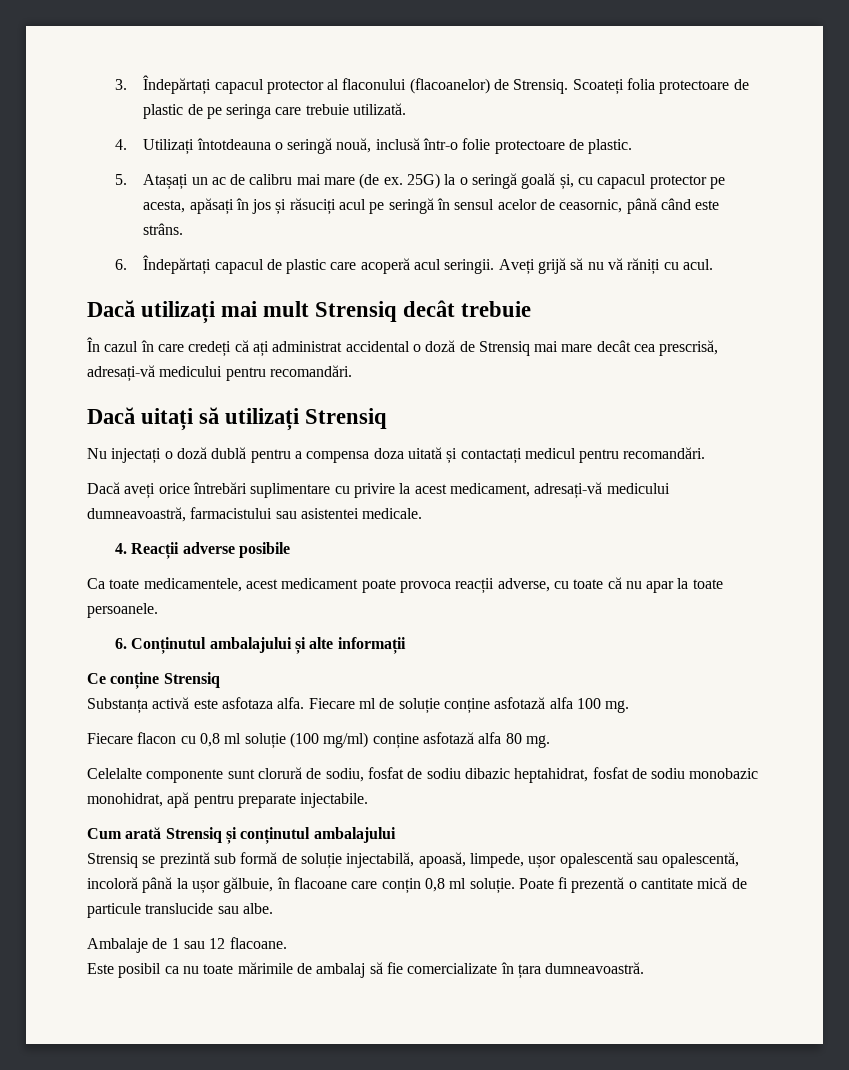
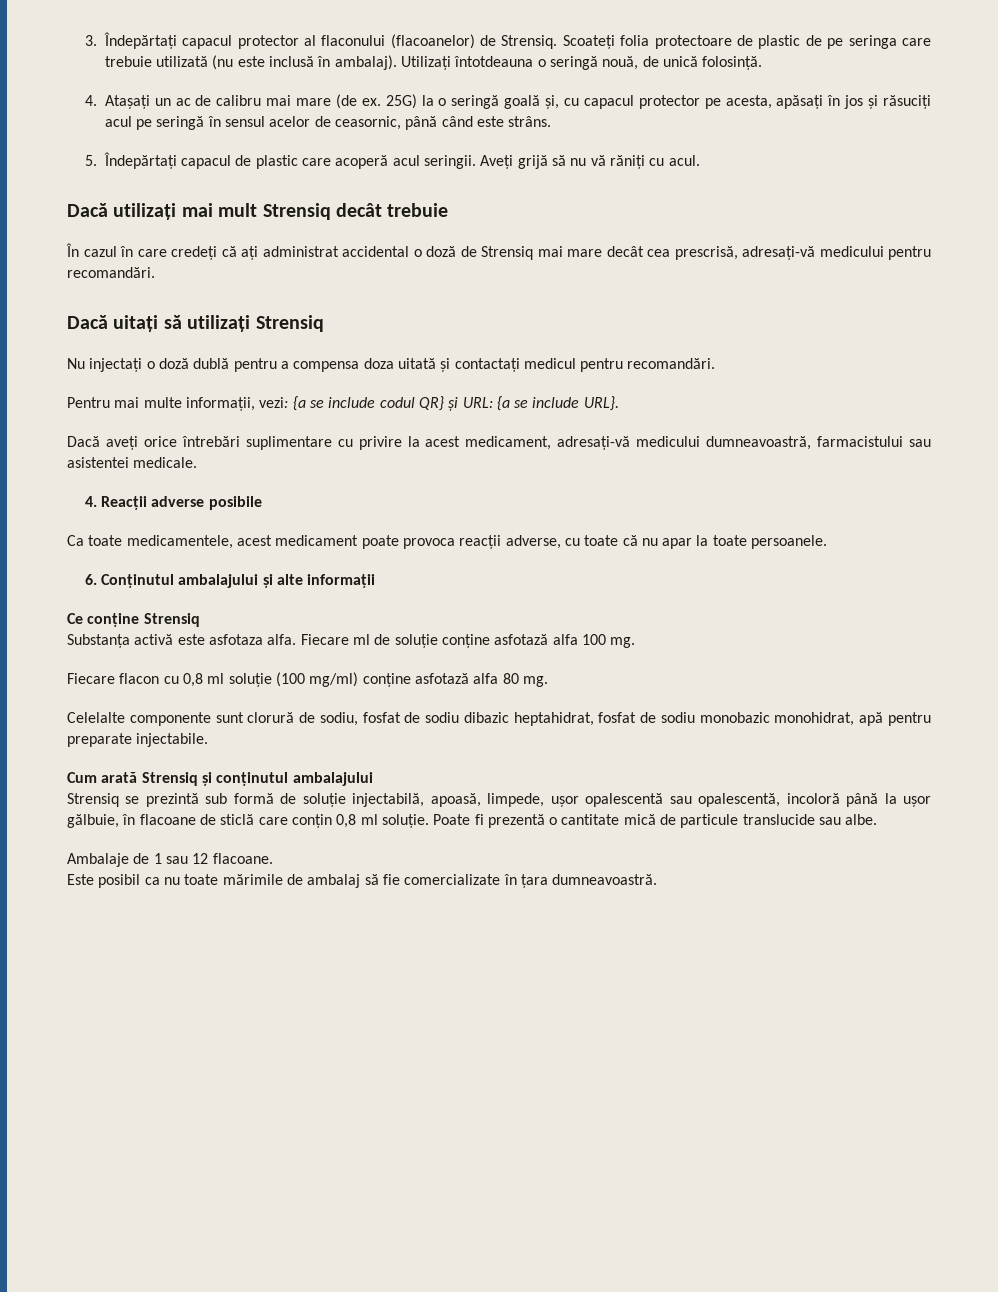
[353,103,407,115] [115,139,128,150] utilizată. // 4. -> [156,55,397,70] utilizată (nu este inclusă în ambalaj).
[375,138,633,154] [115,174,128,185] inclusă într-o folie protectoare de plastic. // 5. -> [642,56,763,70] [84,95,97,106] de unică folosință. // 4.
[115,259,128,270] 6. -> [84,155,97,166] 5.
(706, 453) none -> [67,396,619,411] // Pentru mai multe informații, vezi: {a se include codul QR} și URL: {a se include URL}.
(347, 883) none -> [199,814,255,825] de sticlă

